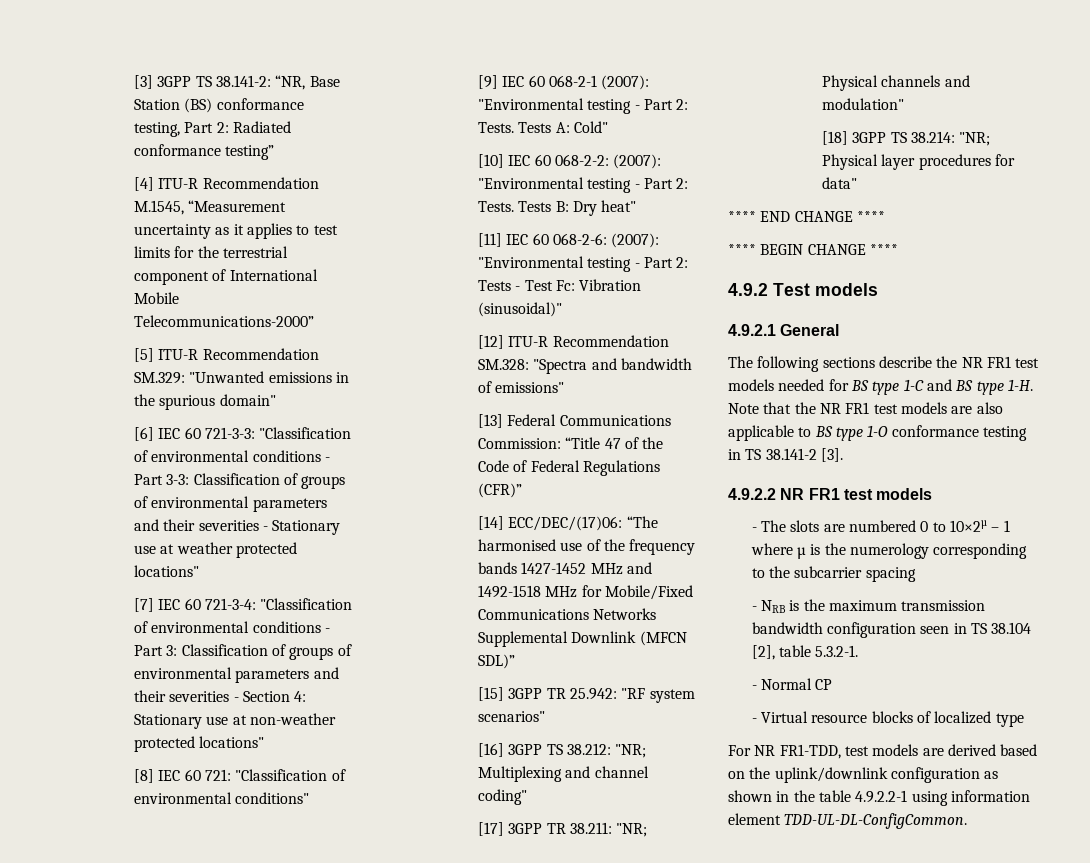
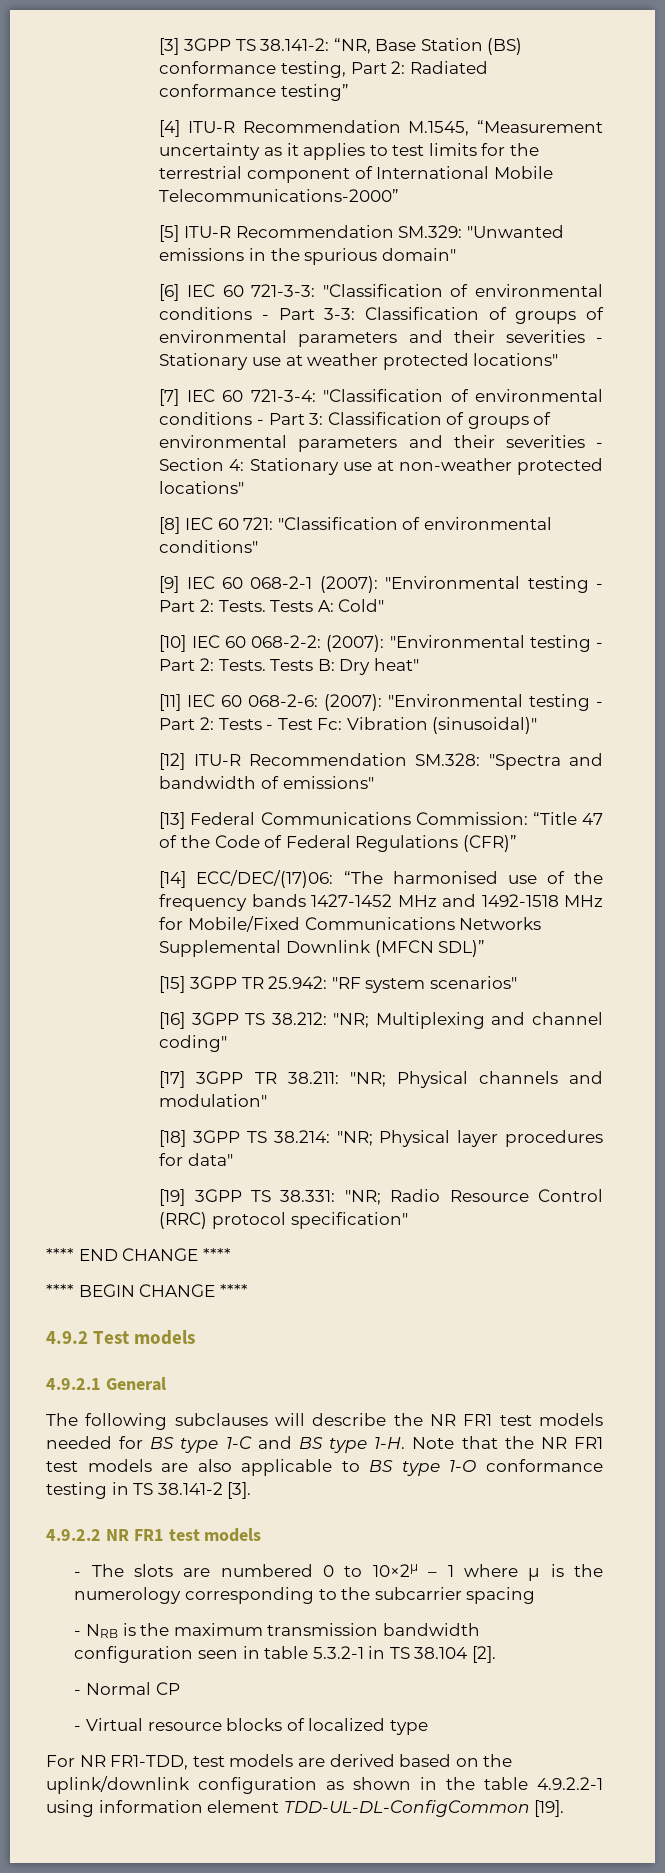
(857, 183) none -> [159,1189,603,1206] [159,1212,408,1229] // [19] 3GPP TS 38.331: "NR; Radio Resource Control (RRC) protocol specification"
[822,357,875,368] sections -> [174,1413,305,1426] subclauses will
[970,622,1032,634] [751,645,859,660] TS 38.104 [2], table 5.3.2-1. -> [264,1646,497,1663] table 5.3.2-1 in TS 38.104 [2].
[784,813,968,829] TDD-UL-DL-ConfigCommon. -> [283,1800,565,1817] TDD-UL-DL-ConfigCommon [19].

